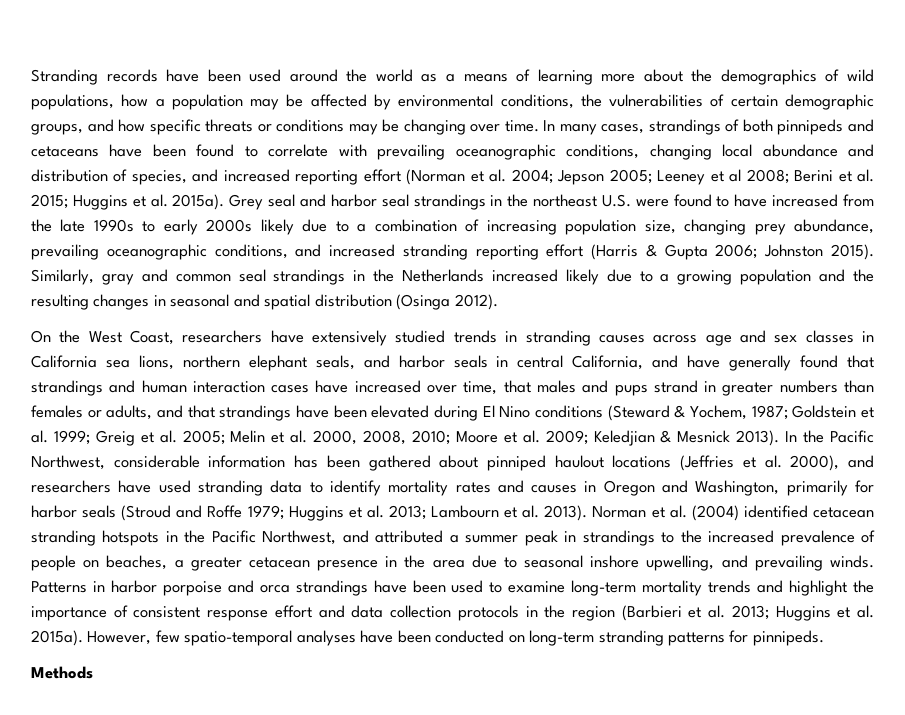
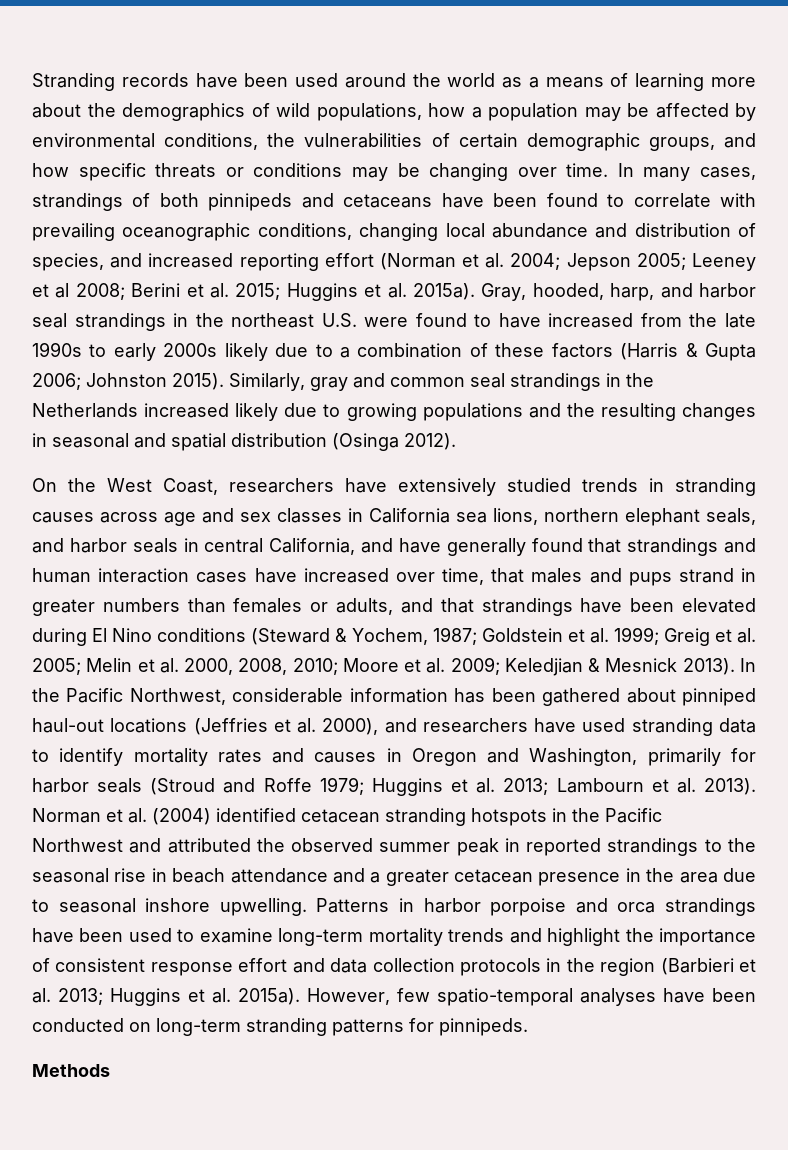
[229,194,296,210] Grey seal -> [481,283,655,301] Gray, hooded, harp,
[486,219,875,235] [31,244,584,260] increasing population size, changing prey abundance, prevailing oceanographic conditions, and increased stranding reporting effort -> [495,343,613,358] these factors
[660,269,812,285] a growing population -> [346,403,523,421] growing populations
[554,455,604,468] haulout -> [32,718,104,733] haul-out
[262,530,337,545] Northwest, -> [32,838,123,852] Northwest
[449,535,459,543] a -> [256,838,374,852] the observed
(577, 536) none -> [526,838,602,856] reported
[708,530,876,546] [31,555,168,571] increased prevalence of people on beaches, -> [32,868,365,883] seasonal rise in beach attendance and
[646,555,874,571] upwelling, and prevailing winds. -> [219,898,307,916] upwelling.

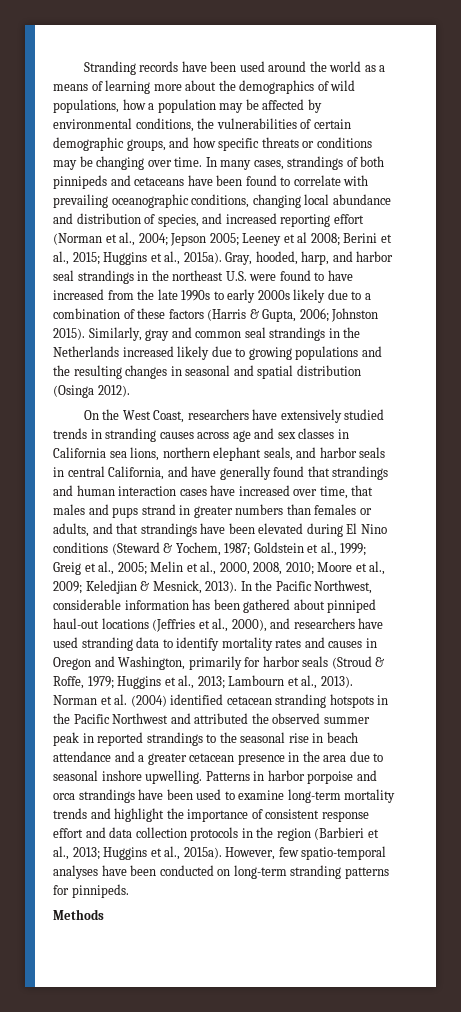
[485,253,505,268] al. -> [119,232,136,246] al.,
[210,283,229,298] al. -> [53,251,69,265] al.,
[387,283,407,298] al. -> [164,251,181,265] al.,
[705,343,757,361] Gupta -> [262,309,297,322] Gupta,
[590,628,609,643] al. -> [320,542,337,556] al.,
[737,628,756,643] al. -> [98,561,115,575] al.,
[159,658,179,673] al. -> [200,561,217,575] al.,
[426,658,446,673] al. -> [369,561,386,575] al.,
[605,658,678,672] Mesnick -> [152,580,202,594] Mesnick,
[297,718,317,733] al. -> [212,618,229,632] al.,
[223,778,312,793] and Roffe -> [375,657,385,667] [53,676,84,689] & Roffe,
[476,778,496,793] al. -> [178,675,195,689] al.,
[676,778,696,793] al. -> [301,675,318,689] al.,
[32,988,51,1003] al. -> [53,846,69,860] al.,
[212,988,231,1003] al. -> [164,846,181,860] al.,

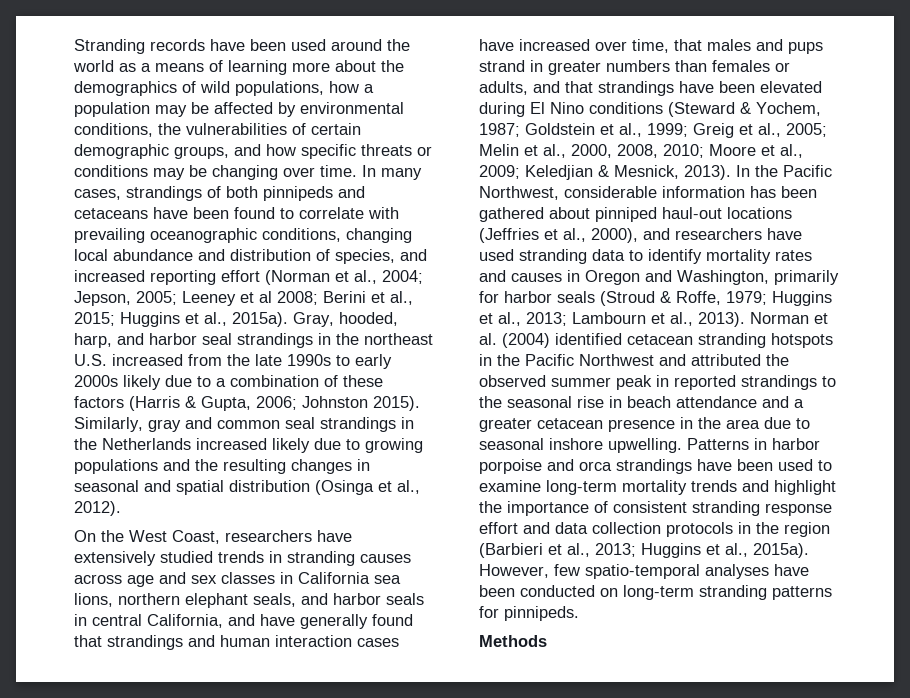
[170,233,207,246] Jepson -> [74,291,131,306] Jepson,
[249,270,353,281] were found to have -> (107, 360) none
(94, 391) none -> [378,480,420,494] et al.,
(320, 814) none -> [692,501,760,516] stranding

